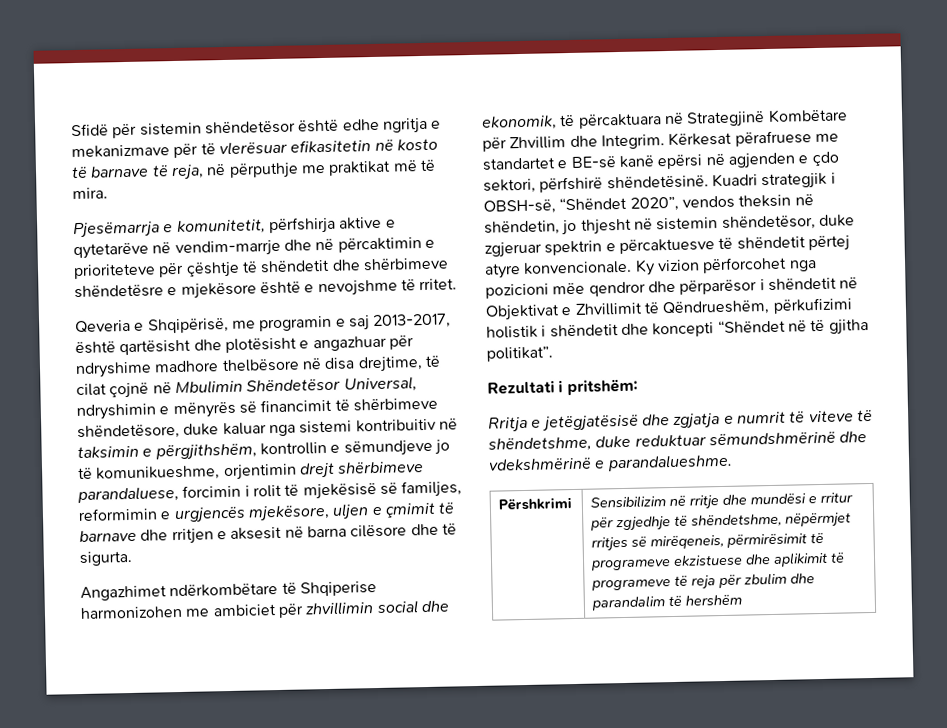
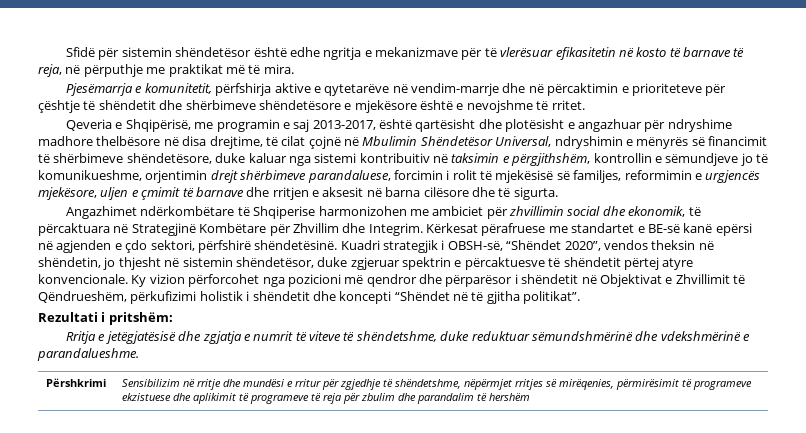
[74,284,164,299] shëndetësre -> [258,100,341,110] shëndetësore
[552,282,586,295] mëe -> [344,275,364,284] më
[650,534,725,550] mirëqeneis, -> [558,379,614,390] mirëqenies,

